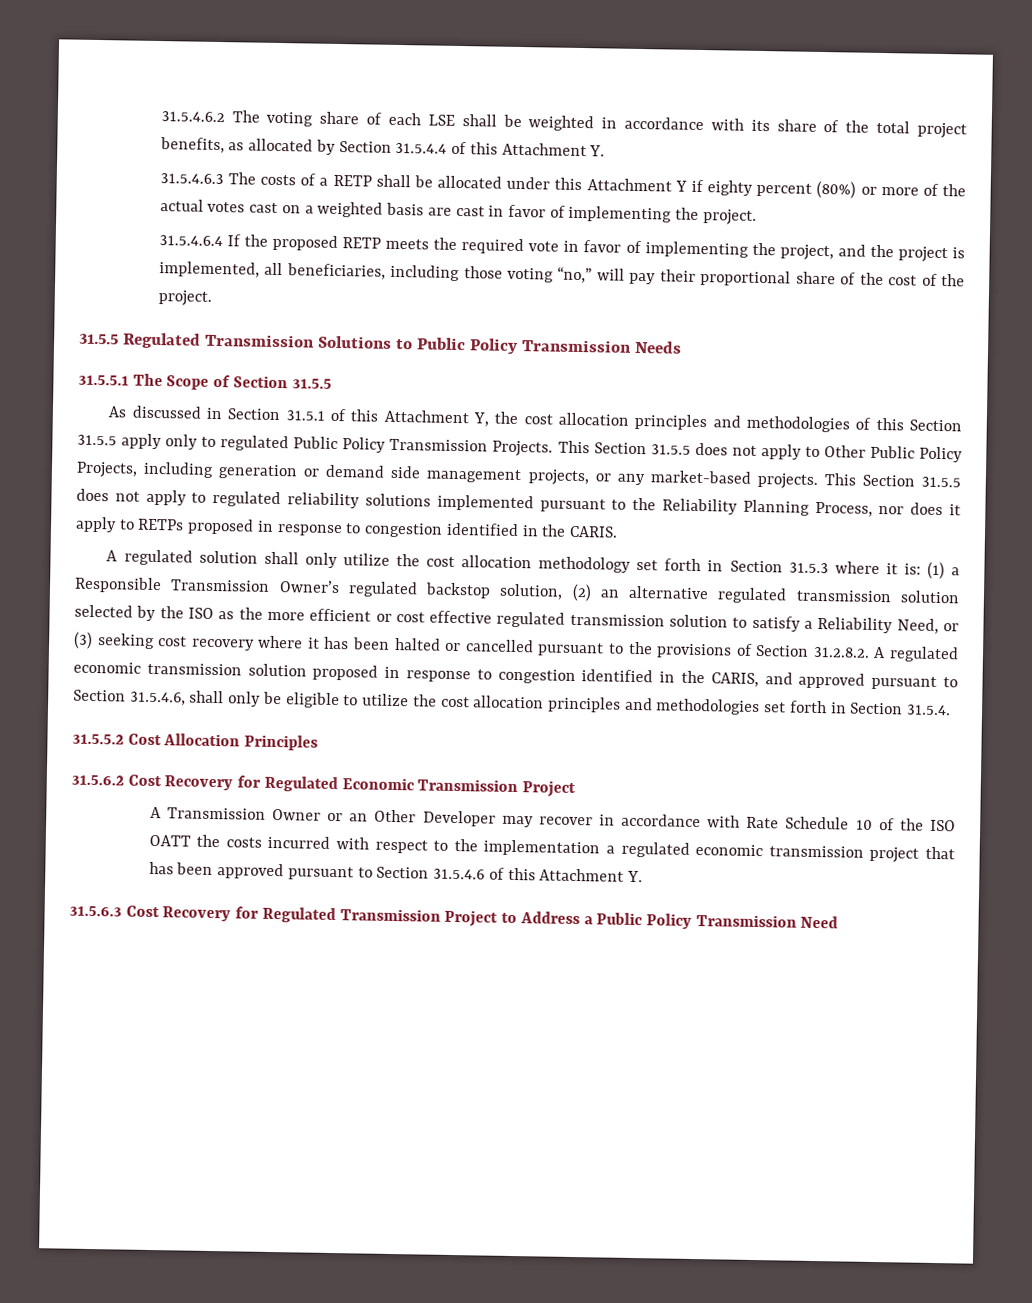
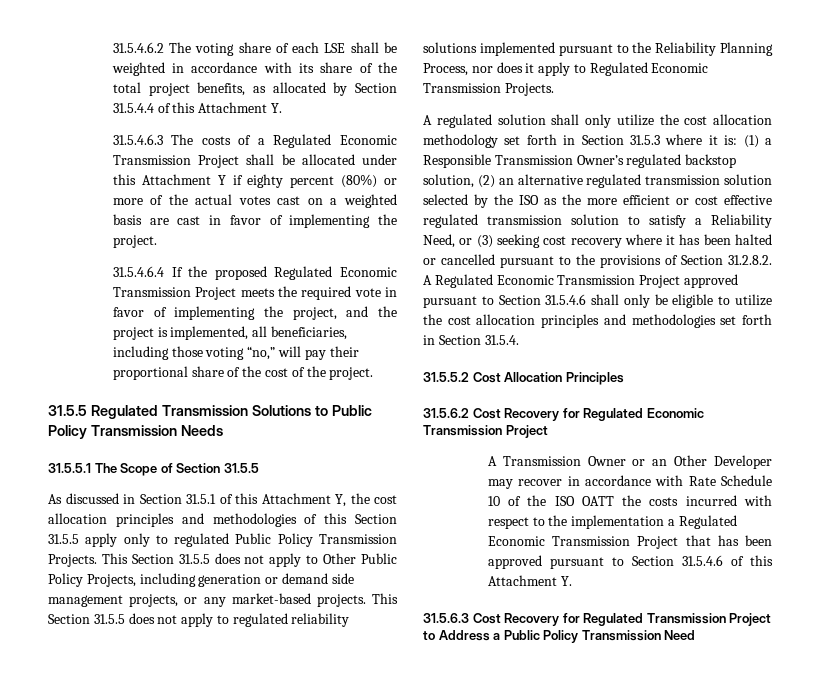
[332,174,372,187] RETP -> [273,134,397,148] [112,155,240,168] Regulated Economic Transmission Project
[341,237,381,249] RETP -> [274,266,397,280] [112,287,237,300] Regulated Economic Transmission Project
[137,518,618,538] RETPs proposed in response to congestion identified in the CARIS. -> [589,62,709,76] [423,83,554,96] Regulated Economic Transmission Projects.
[888,646,959,663] [73,661,958,690] [73,689,186,706] regulated economic transmission solution proposed in response to congestion identified in the CARIS, and approved pursuant to Section 31.5.4.6, -> [434,274,738,288] [423,294,587,308] Regulated Economic Transmission Project approved pursuant to Section 31.5.4.6
[620,841,920,863] regulated economic transmission project -> [678,515,737,529] [487,536,679,549] Regulated Economic Transmission Project

